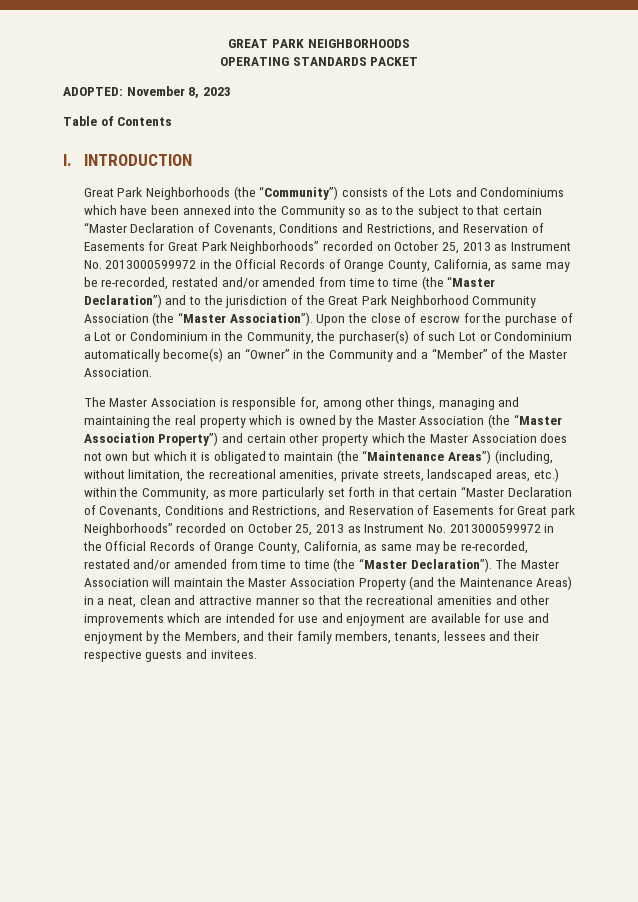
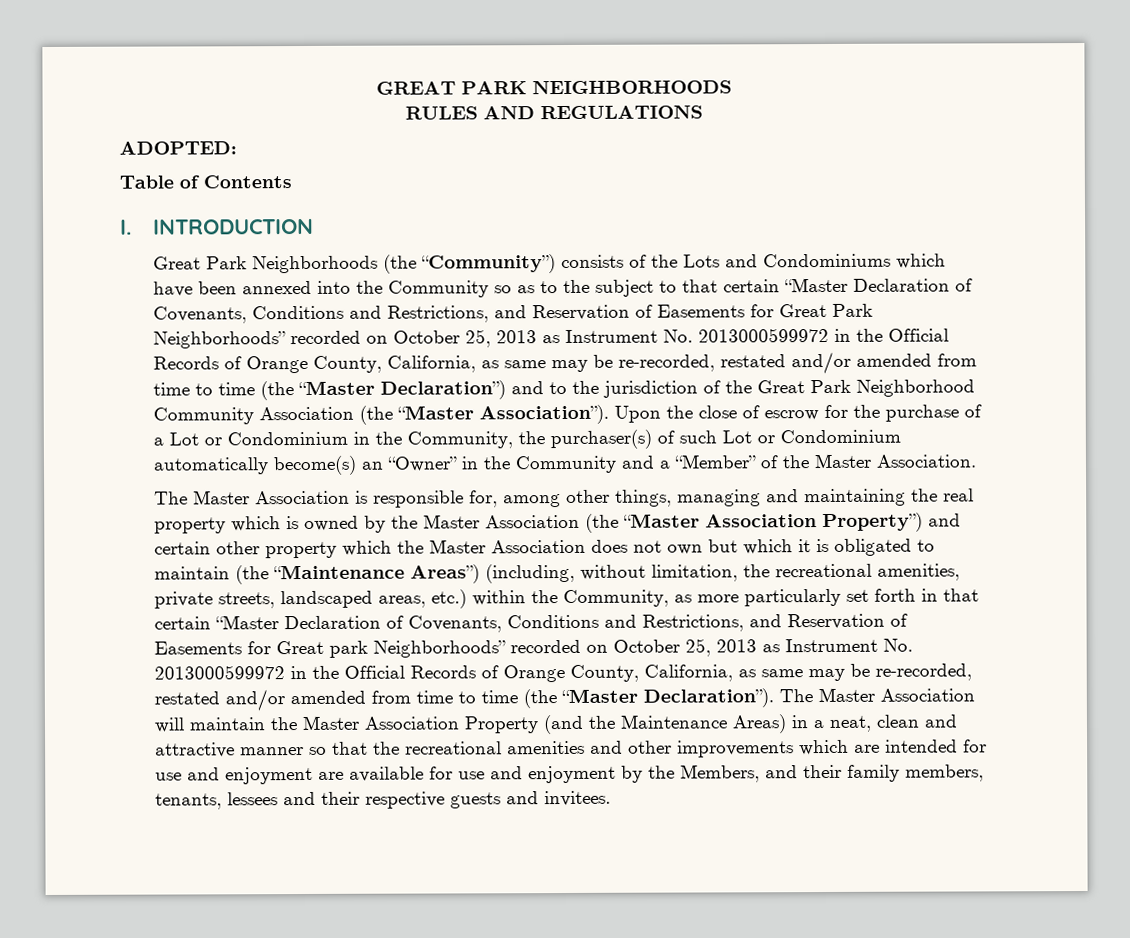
[219,57,419,66] [63,86,231,98] OPERATING STANDARDS PACKET // ADOPTED: November 8, 2023 -> [404,105,703,120] [119,141,237,155] RULES AND REGULATIONS // ADOPTED:

